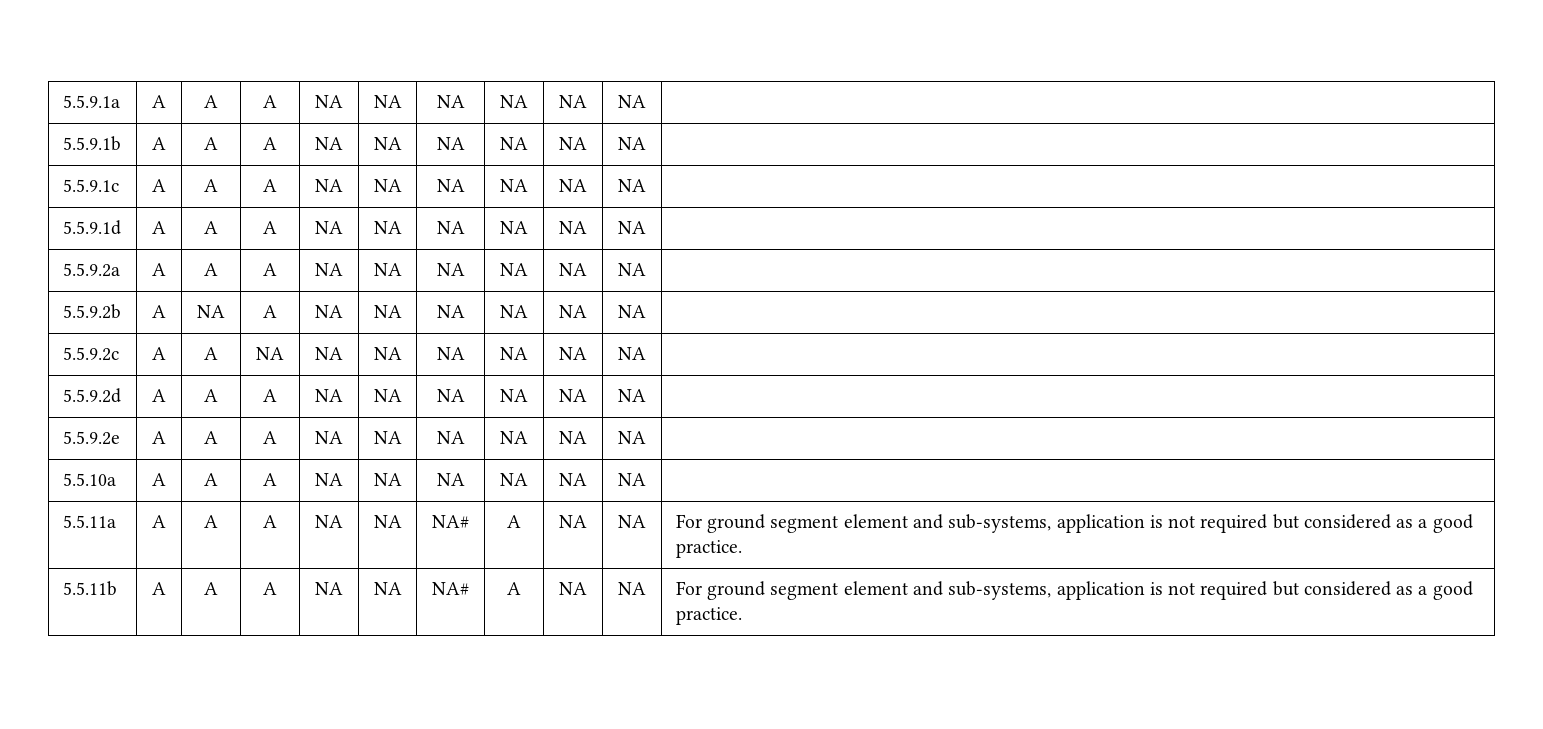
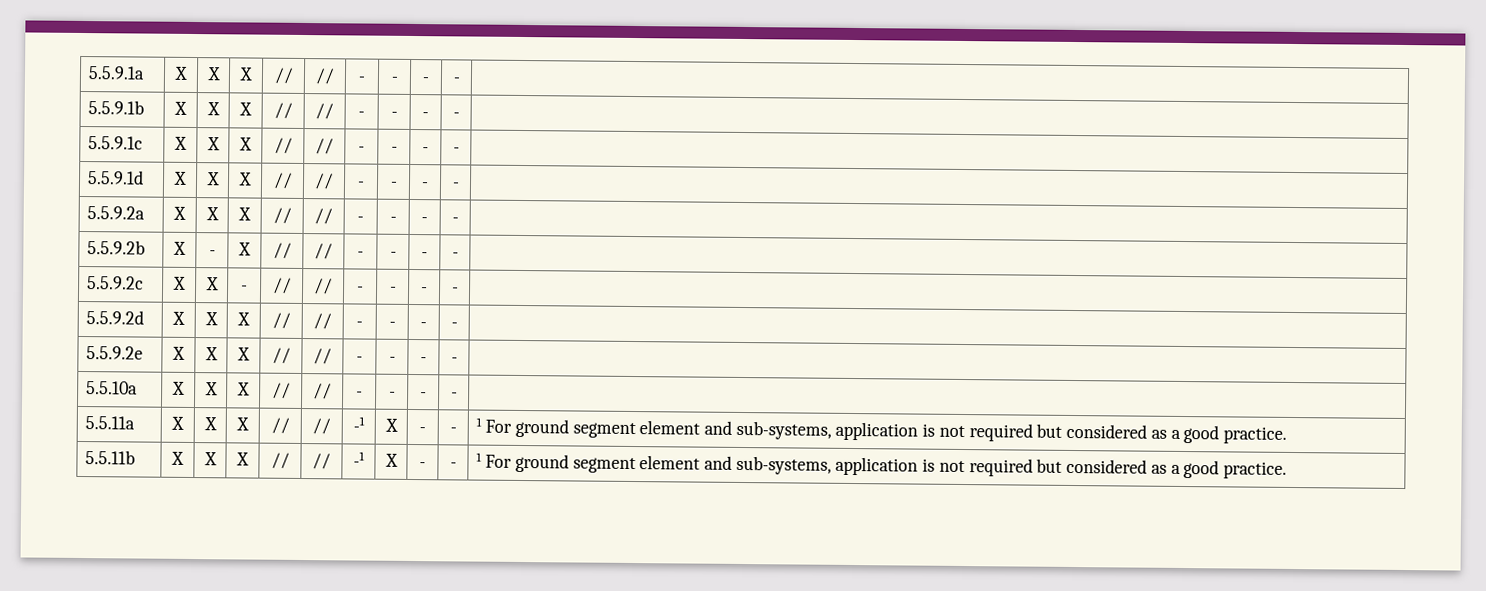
[152,95,166,108] [204,95,218,108] [263,95,277,108] [315,95,343,108] [373,95,402,108] [436,95,465,108] [500,95,528,108] [559,95,587,108] [618,95,646,108] [62,136,121,151] [152,137,166,150] [204,137,218,150] [263,137,277,150] [315,137,343,150] [373,137,402,150] [436,137,465,150] [500,137,528,150] [559,137,587,150] [618,137,646,150] [62,179,119,192] [152,179,166,192] [204,179,218,192] [263,179,277,192] [315,179,343,192] [373,179,402,192] [436,179,465,192] [500,179,528,192] [559,179,587,192] [618,179,646,192] [62,220,121,235] [152,221,166,234] [204,221,218,234] [263,221,277,234] [315,221,343,234] [373,221,402,234] [436,221,465,234] [500,221,528,234] [559,221,587,234] [618,221,646,234] [62,263,120,277] [152,263,166,276] [204,263,218,276] [263,263,277,276] [315,263,343,276] [373,263,402,276] [436,263,465,276] [500,263,528,276] [559,263,587,276] [618,263,646,276] [62,304,121,319] [152,305,166,318] [197,305,225,318] [263,305,277,318] [315,305,343,318] [373,305,402,318] [436,305,465,318] [500,305,528,318] [559,305,587,318] [618,305,646,318] [62,347,119,361] [152,347,166,360] [204,347,218,360] [256,347,284,360] [315,347,343,360] [373,347,402,360] [436,347,465,360] [500,347,528,360] [559,347,587,360] [618,347,646,360] [62,388,121,403] [152,389,166,402] [204,389,218,402] [263,389,277,402] [315,389,343,402] [373,389,402,402] [436,389,465,402] [500,389,528,402] [559,389,587,402] [618,389,646,402] [62,431,120,445] [152,431,166,444] [204,431,218,444] [263,431,277,444] [315,431,343,444] [373,431,402,444] [436,431,465,444] [500,431,528,444] [559,431,587,444] [618,431,646,444] [62,473,116,486] [152,473,166,486] [204,473,218,486] [263,473,277,486] [315,473,343,486] [373,473,402,486] [436,473,465,486] [500,473,528,486] [559,473,587,486] [618,473,646,486] [62,515,116,528] [152,515,166,528] [204,515,218,528] [263,515,277,528] [315,515,343,528] [373,515,402,528] [432,515,469,528] [507,515,521,528] [559,515,587,528] [618,515,646,528] A | A | A | NA | NA | NA | NA | NA | NA | // 5.5.9.1b | A | A | A | NA | NA | NA | NA | NA | NA | // 5.5.9.1c | A | A | A | NA | NA | NA | NA | NA | NA | // 5.5.9.1d | A | A | A | NA | NA | NA | NA | NA | NA | // 5.5.9.2a | A | A | A | NA | NA | NA | NA | NA | NA | // 5.5.9.2b | A | NA | A | NA | NA | NA | NA | NA | NA | // 5.5.9.2c | A | A | NA | NA | NA | NA | NA | NA | NA | // 5.5.9.2d | A | A | A | NA | NA | NA | NA | NA | NA | // 5.5.9.2e | A | A | A | NA | NA | NA | NA | NA | NA | // 5.5.10a | A | A | A | NA | NA | NA | NA | NA | NA | // 5.5.11a | A | A | A | NA | NA | NA# | A | NA | NA | -> [174,66,188,80] [206,67,221,81] [239,67,253,81] [273,67,294,84] [315,68,335,85] [358,76,365,82] [390,76,398,82] [422,77,429,83] [452,77,460,83] [88,100,145,115] [174,101,187,115] [206,102,220,116] [239,102,252,116] [273,102,293,119] [315,103,334,120] [358,111,365,117] [390,111,398,117] [422,112,429,118] [452,112,460,118] [88,136,144,150] [174,136,187,150] [206,137,220,151] [239,137,252,151] [273,137,293,154] [315,138,334,155] [358,146,365,152] [390,146,398,152] [422,147,429,153] [452,147,460,153] [87,170,145,185] [173,171,187,185] [205,172,220,186] [238,172,252,186] [272,172,293,189] [314,173,334,190] [357,181,365,187] [389,181,398,187] [421,182,429,188] [451,182,460,188] [87,206,146,220] [173,206,186,220] [205,207,219,221] [238,207,251,221] [272,207,292,224] [314,208,333,225] [357,216,364,222] [389,216,397,222] [421,217,428,223] [451,217,459,223] [87,240,146,255] [173,241,186,255] [208,250,216,256] [238,242,251,256] [272,242,292,259] [314,243,333,260] [357,251,364,257] [389,251,397,257] [421,252,428,258] [451,252,459,258] [87,276,145,290] [173,276,186,290] [205,277,219,291] [241,285,248,291] [271,277,292,294] [313,278,333,295] [357,286,364,292] [389,286,397,292] [421,287,428,293] [451,287,459,293] [86,310,145,325] [172,311,185,325] [204,312,218,326] [237,312,250,326] [271,312,291,329] [313,313,332,330] [356,321,363,327] [388,321,396,327] [420,322,427,328] [450,322,458,328] [86,346,144,360] [172,346,185,360] [204,347,218,361] [237,347,250,361] [271,347,291,364] [313,348,332,365] [356,356,363,362] [388,356,396,362] [420,357,427,363] [450,357,458,363] [86,381,139,395] [172,381,185,395] [204,382,218,396] [237,382,250,396] [271,382,291,399] [313,383,332,400] [356,391,363,397] [388,391,396,397] [420,392,427,398] [450,392,458,398] [85,416,136,430] [171,416,184,430] [203,417,217,431] [236,417,249,431] [270,417,290,434] [312,418,331,435] [353,416,365,432] [384,418,398,432] [419,427,426,433] [449,427,457,433] [476,417,483,427] X | X | X | // | // | - | - | - | - | // 5.5.9.1b | X | X | X | // | // | - | - | - | - | // 5.5.9.1c | X | X | X | // | // | - | - | - | - | // 5.5.9.1d | X | X | X | // | // | - | - | - | - | // 5.5.9.2a | X | X | X | // | // | - | - | - | - | // 5.5.9.2b | X | - | X | // | // | - | - | - | - | // 5.5.9.2c | X | X | - | // | // | - | - | - | - | // 5.5.9.2d | X | X | X | // | // | - | - | - | - | // 5.5.9.2e | X | X | X | // | // | - | - | - | - | // 5.5.10a | X | X | X | // | // | - | - | - | - | // 5.5.11a | X | X | X | // | // | -1 | X | - | - | 1
[152,582,166,595] [204,582,218,595] [263,582,277,595] [315,582,343,595] [373,582,402,595] [432,582,469,595] [507,582,521,595] [559,582,587,595] [618,582,646,595] A | A | A | NA | NA | NA# | A | NA | NA | -> [171,451,184,465] [203,452,217,466] [236,452,249,466] [270,452,290,469] [312,453,331,470] [353,451,365,467] [384,453,398,467] [419,462,426,468] [449,462,457,468] [476,452,483,462] X | X | X | // | // | -1 | X | - | - | 1

